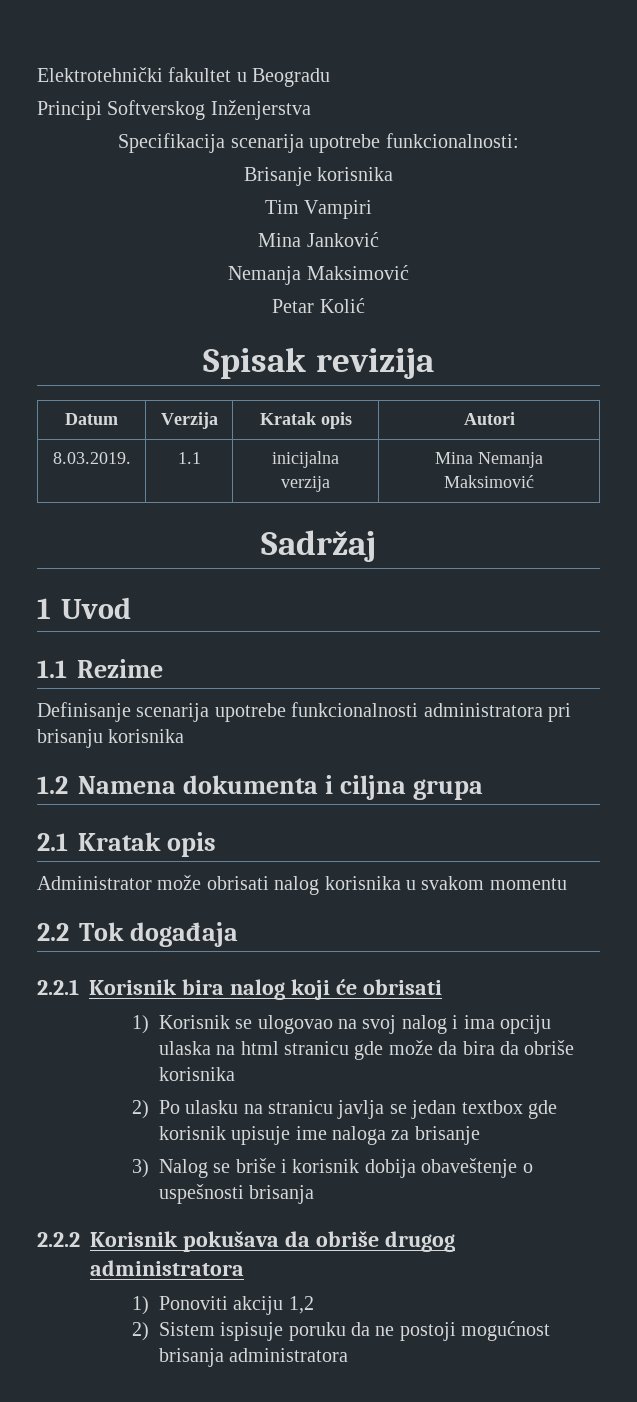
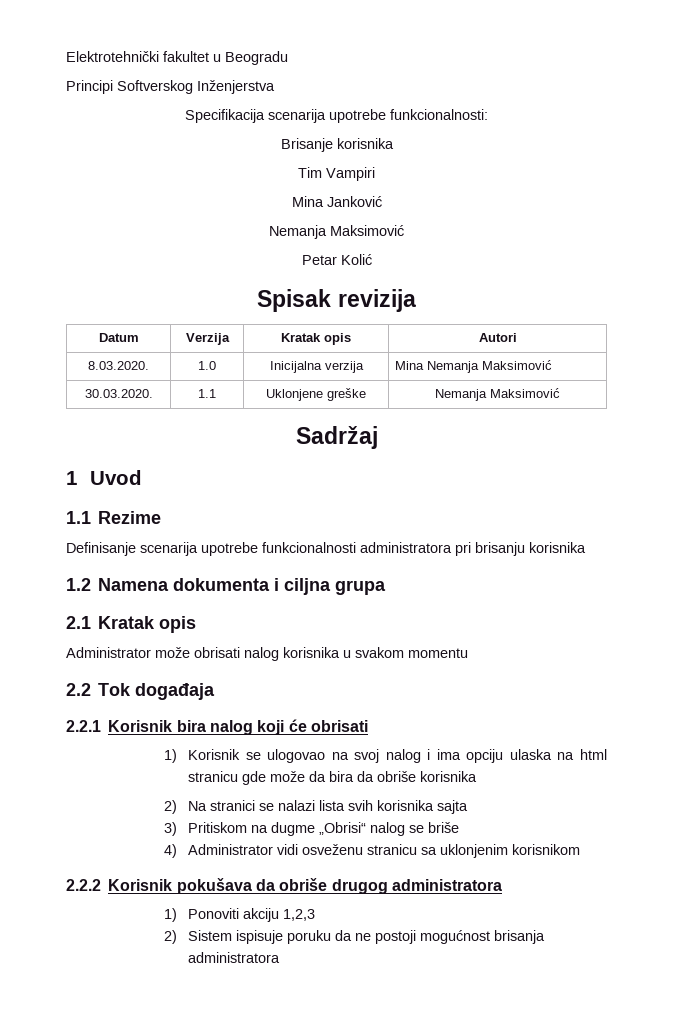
[52,452,131,464] [177,452,201,464] [272,451,339,468] [281,476,330,492] [435,452,473,464] 8.03.2019. | 1.1 | inicijalna verzija | Mina -> [88,361,149,370] [198,361,216,370] [269,361,364,373] [395,360,553,373] [84,389,153,398] [198,389,216,398] [266,388,366,401] 8.03.2020. | 1.0 | Inicijalna verzija | Mina Nemanja Maksimović // 30.03.2020. | 1.1 | Uklonjene greške |
[158,1100,557,1119] [158,1126,480,1145] [131,1158,533,1178] [158,1184,315,1204] Po ulasku na stranicu javlja se jedan textbox gde korisnik upisuje ime naloga za brisanje // 3) Nalog se briše i korisnik dobija obaveštenje o uspešnosti brisanja -> [188,800,469,814] [163,822,460,836] [163,844,581,858] Na stranici se nalazi lista svih korisnika sajta // 3) Pritiskom na dugme „Obrisi“ nalog se briše // 4) Administrator vidi osveženu stranicu sa uklonjenim korisnikom
[288,1296,314,1314] 1,2 -> [283,909,316,921] 1,2,3

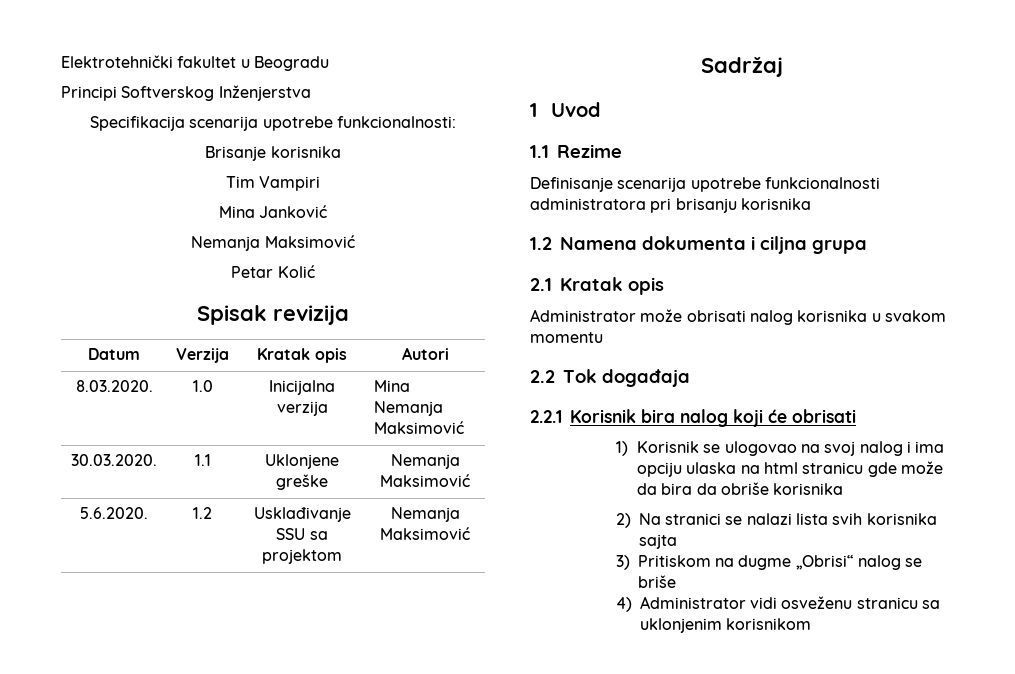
(560, 393) none -> [80,507,148,519] [193,507,212,519] [253,507,351,522] [276,528,328,540] [262,549,342,564] [390,507,460,522] [380,527,470,540] // 5.6.2020. | 1.2 | Usklađivanje SSU sa projektom | Nemanja Maksimović
[66,878,502,894] [163,908,316,922] [163,930,546,944] [188,952,281,963] // 2.2.2 Korisnik pokušava da obriše drugog administratora // 1) Ponoviti akciju 1,2,3 // 2) Sistem ispisuje poruku da ne postoji mogućnost brisanja administratora -> (812, 624) none

